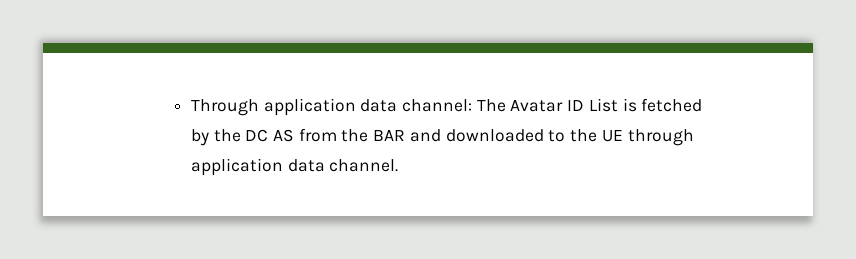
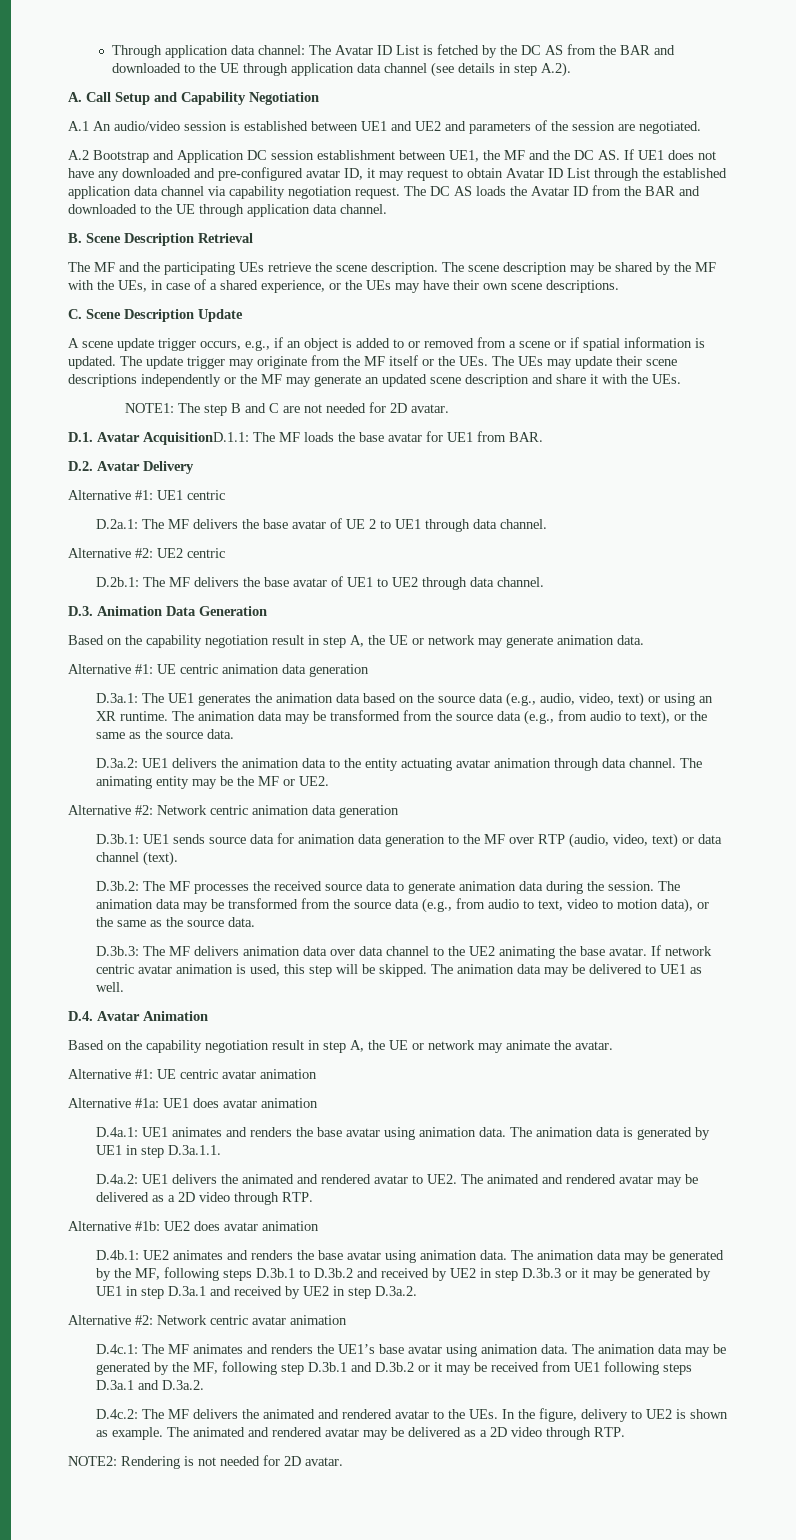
[329,159,399,172] channel. -> [384,62,572,77] [68,92,319,105] [68,120,701,134] [68,149,716,163] [68,167,727,181] [68,185,700,199] [68,204,387,217] [68,233,253,246] [68,262,716,275] [68,279,619,293] [68,309,243,322] [68,337,705,351] [68,355,677,369] [68,374,681,387] [124,402,449,416] [68,431,543,445] [68,461,194,474] [68,490,225,500] [96,518,548,532] [68,548,225,558] [96,576,545,590] [68,606,267,616] [68,635,644,648] [68,664,369,677] [96,692,714,707] [96,710,708,725] [96,729,235,739] [96,758,703,771] [96,776,330,789] [68,805,399,818] [96,833,723,848] [96,851,179,866] [96,881,681,894] [96,898,710,913] [96,917,256,927] [96,945,713,959] [96,964,703,977] [96,982,125,992] [68,1011,208,1021] [68,1040,613,1053] [68,1069,317,1079] [68,1098,318,1108] [96,1127,711,1140] [96,1145,222,1158] [96,1174,699,1187] [96,1192,314,1205] [68,1221,319,1231] [96,1250,725,1263] [96,1267,712,1281] [96,1286,418,1299] [68,1315,347,1325] [96,1344,727,1357] [96,1361,693,1375] [96,1380,205,1390] [96,1408,729,1422] [96,1427,626,1440] [68,1455,343,1469] channel (see details in step A.2). // A. Call Setup and Capability Negotiation // A.1 An audio/video session is established between UE1 and UE2 and parameters of the session are negotiated. // A.2 Bootstrap and Application DC session establishment between UE1, the MF and the DC AS. If UE1 does not have any downloaded and pre-configured avatar ID, it may request to obtain Avatar ID List through the established application data channel via capability negotiation request. The DC AS loads the Avatar ID from the BAR and downloaded to the UE through application data channel. // B. Scene Description Retrieval // The MF and the participating UEs retrieve the scene description. The scene description may be shared by the MF with the UEs, in case of a shared experience, or the UEs may have their own scene descriptions. // C. Scene Description Update // A scene update trigger occurs, e.g., if an object is added to or removed from a scene or if spatial information is updated. The update trigger may originate from the MF itself or the UEs. The UEs may update their scene descriptions independently or the MF may generate an updated scene description and share it with the UEs. // NOTE1: The step B and C are not needed for 2D avatar. // D.1. Avatar AcquisitionD.1.1: The MF loads the base avatar for UE1 from BAR. // D.2. Avatar Delivery // Alternative #1: UE1 centric // D.2a.1: The MF delivers the base avatar of UE 2 to UE1 through data channel. // Alternative #2: UE2 centric // D.2b.1: The MF delivers the base avatar of UE1 to UE2 through data channel. // D.3. Animation Data Generation // Based on the capability negotiation result in step A, the UE or network may generate animation data. // Alternative #1: UE centric animation data generation // D.3a.1: The UE1 generates the animation data based on the source data (e.g., audio, video, text) or using an XR runtime. The animation data may be transformed from the source data (e.g., from audio to text), or the same as the source data. // D.3a.2: UE1 delivers the animation data to the entity actuating avatar animation through data channel. The animating entity may be the MF or UE2. // Alternative #2: Network centric animation data generation // D.3b.1: UE1 sends source data for animation data generation to the MF over RTP (audio, video, text) or data channel (text). // D.3b.2: The MF processes the received source data to generate animation data during the session. The animation data may be transformed from the source data (e.g., from audio to text, video to motion data), or the same as the source data. // D.3b.3: The MF delivers animation data over data channel to the UE2 animating the base avatar. If network centric avatar animation is used, this step will be skipped. The animation data may be delivered to UE1 as well. // D.4. Avatar Animation // Based on the capability negotiation result in step A, the UE or network may animate the avatar. // Alternative #1: UE centric avatar animation // Alternative #1a: UE1 does avatar animation // D.4a.1: UE1 animates and renders the base avatar using animation data. The animation data is generated by UE1 in step D.3a.1.1. // D.4a.2: UE1 delivers the animated and rendered avatar to UE2. The animated and rendered avatar may be delivered as a 2D video through RTP. // Alternative #1b: UE2 does avatar animation // D.4b.1: UE2 animates and renders the base avatar using animation data. The animation data may be generated by the MF, following steps D.3b.1 to D.3b.2 and received by UE2 in step D.3b.3 or it may be generated by UE1 in step D.3a.1 and received by UE2 in step D.3a.2. // Alternative #2: Network centric avatar animation // D.4c.1: The MF animates and renders the UE1’s base avatar using animation data. The animation data may be generated by the MF, following step D.3b.1 and D.3b.2 or it may be received from UE1 following steps D.3a.1 and D.3a.2. // D.4c.2: The MF delivers the animated and rendered avatar to the UEs. In the figure, delivery to UE2 is shown as example. The animated and rendered avatar may be delivered as a 2D video through RTP. // NOTE2: Rendering is not needed for 2D avatar.

